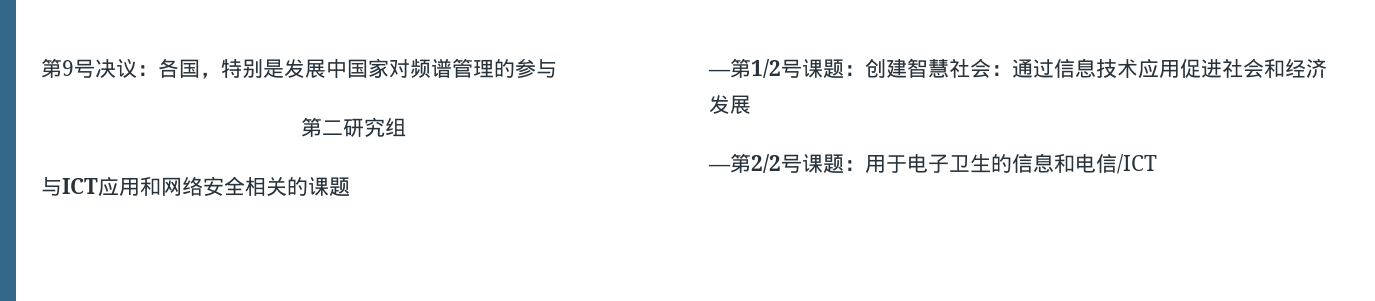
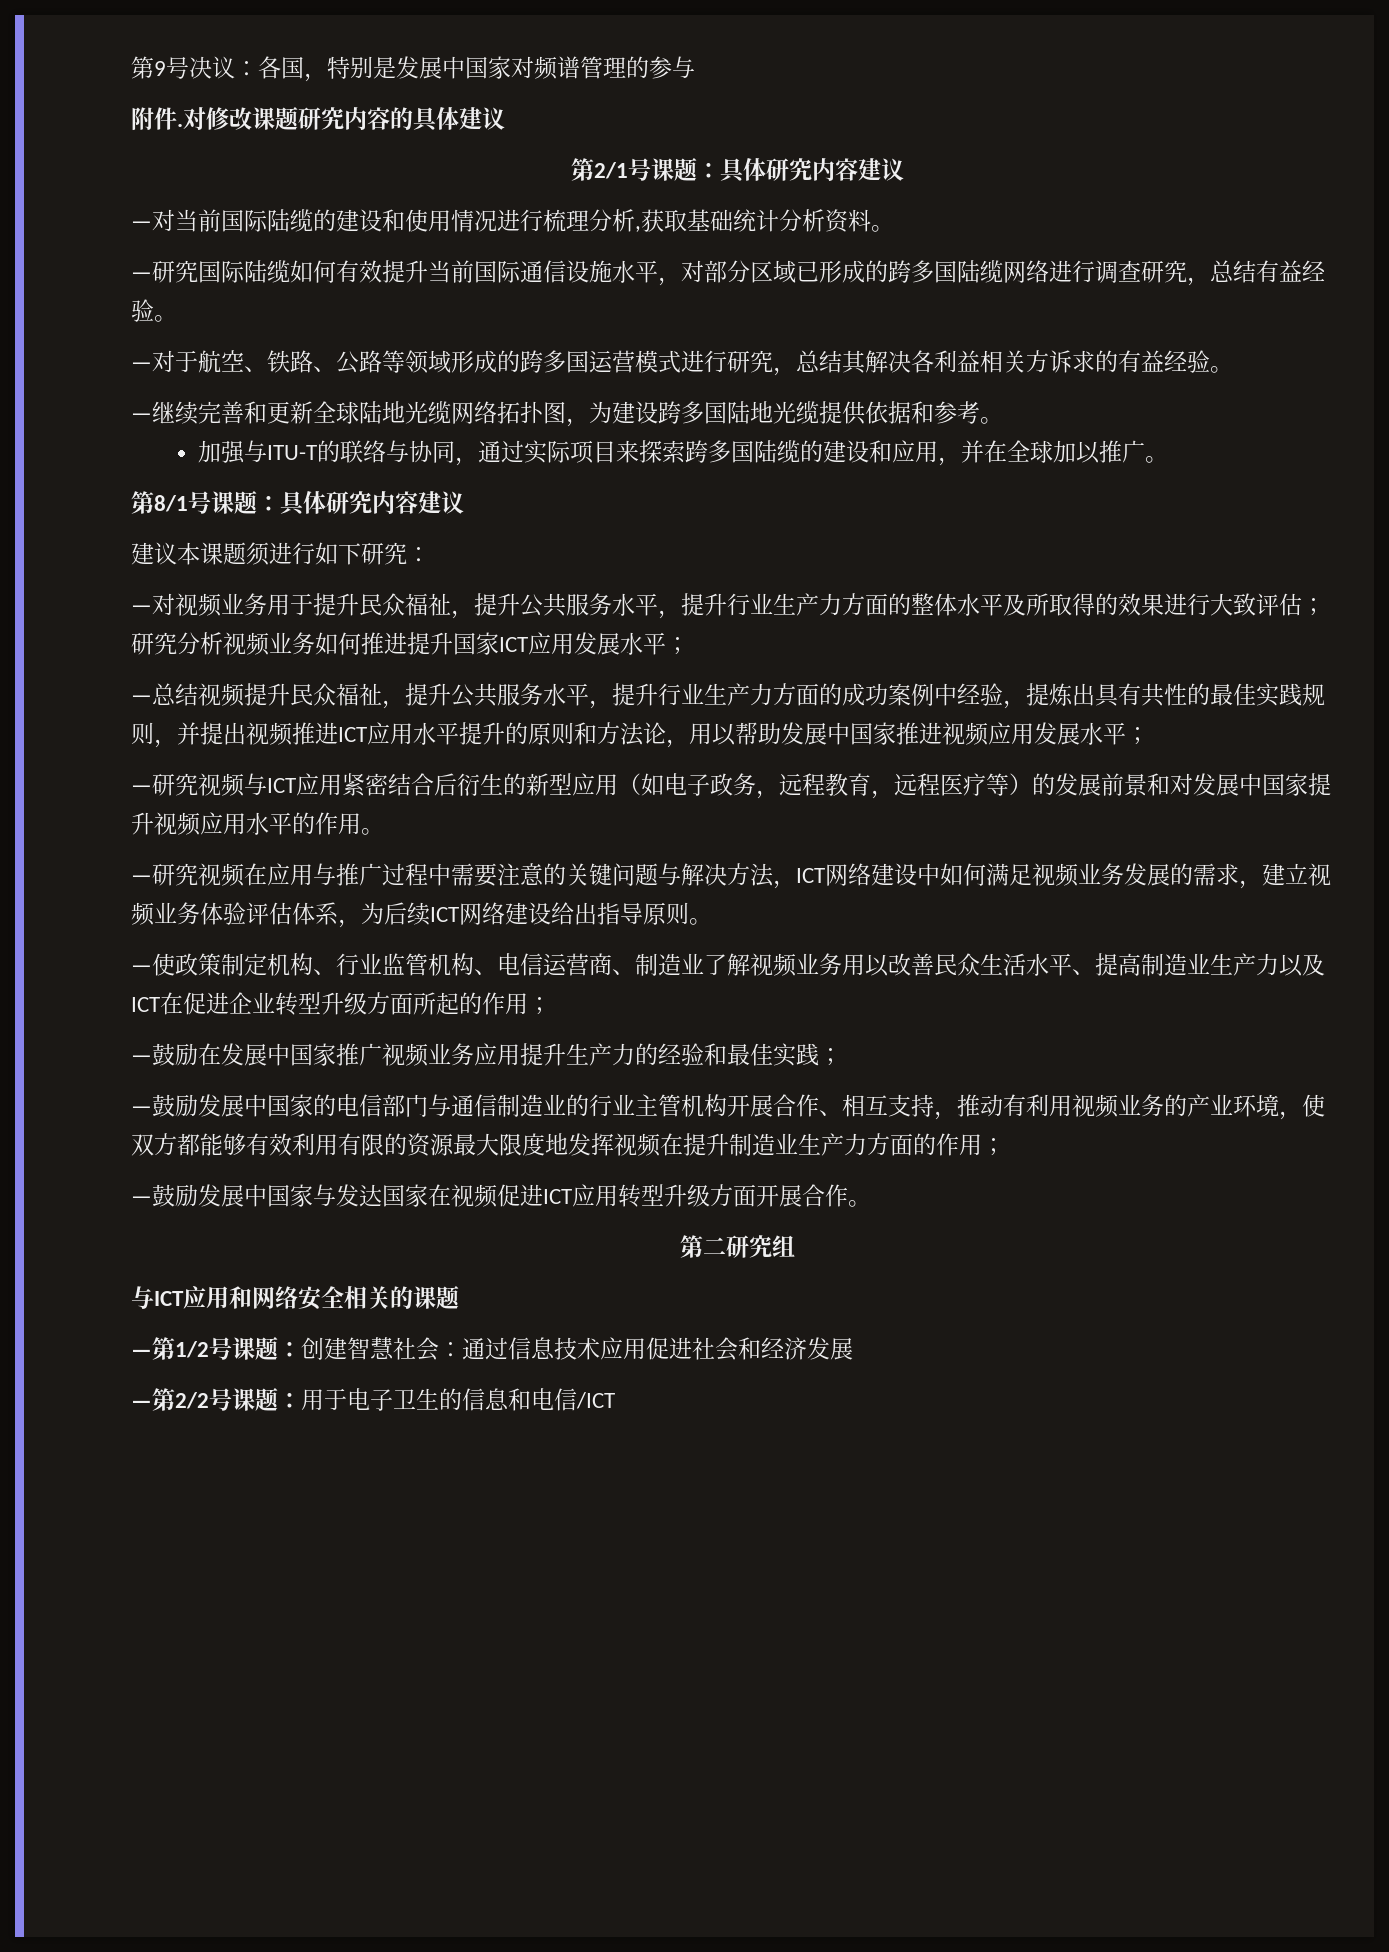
(557, 68) none -> [131,106,505,132] [571,157,904,183] [131,209,894,233] [131,260,1325,286] [131,299,177,322] [131,350,1233,376] [131,401,1003,427] [198,440,1169,466] [131,490,464,516] [131,542,430,566] [131,593,1325,619] [131,632,689,656] [131,683,1325,709] [131,722,1149,748] [131,773,1331,799] [131,812,384,836] [131,863,1331,889] [131,902,712,928] [131,953,1325,977] [131,992,551,1016] [131,1043,842,1067] [131,1094,1325,1120] [131,1133,1005,1157] [131,1184,871,1208] // 附件.对修改课题研究内容的具体建议 // 第2/1号课题：具体研究内容建议 // —对当前国际陆缆的建设和使用情况进行梳理分析,获取基础统计分析资料。 // —研究国际陆缆如何有效提升当前国际通信设施水平，对部分区域已形成的跨多国陆缆网络进行调查研究，总结有益经验。 // —对于航空、铁路、公路等领域形成的跨多国运营模式进行研究，总结其解决各利益相关方诉求的有益经验。 // —继续完善和更新全球陆地光缆网络拓扑图，为建设跨多国陆地光缆提供依据和参考。 // 加强与ITU-T的联络与协同，通过实际项目来探索跨多国陆缆的建设和应用，并在全球加以推广。 // 第8/1号课题：具体研究内容建议 // 建议本课题须进行如下研究： // —对视频业务用于提升民众福祉，提升公共服务水平，提升行业生产力方面的整体水平及所取得的效果进行大致评估；研究分析视频业务如何推进提升国家ICT应用发展水平； // —总结视频提升民众福祉，提升公共服务水平，提升行业生产力方面的成功案例中经验，提炼出具有共性的最佳实践规则，并提出视频推进ICT应用水平提升的原则和方法论，用以帮助发展中国家推进视频应用发展水平； // —研究视频与ICT应用紧密结合后衍生的新型应用（如电子政务，远程教育，远程医疗等）的发展前景和对发展中国家提升视频应用水平的作用。 // —研究视频在应用与推广过程中需要注意的关键问题与解决方法，ICT网络建设中如何满足视频业务发展的需求，建立视频业务体验评估体系，为后续ICT网络建设给出指导原则。 // —使政策制定机构、行业监管机构、电信运营商、制造业了解视频业务用以改善民众生活水平、提高制造业生产力以及ICT在促进企业转型升级方面所起的作用； // —鼓励在发展中国家推广视频业务应用提升生产力的经验和最佳实践； // —鼓励发展中国家的电信部门与通信制造业的行业主管机构开展合作、相互支持，推动有利用视频业务的产业环境，使双方都能够有效利用有限的资源最大限度地发挥视频在提升制造业生产力方面的作用； // —鼓励发展中国家与发达国家在视频促进ICT应用转型升级方面开展合作。

